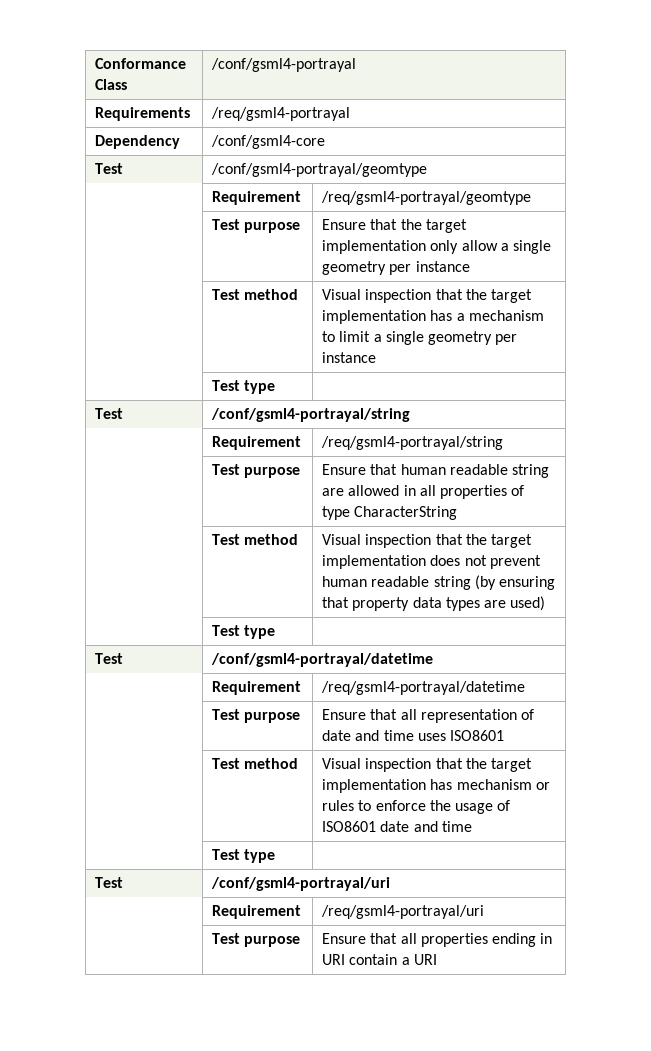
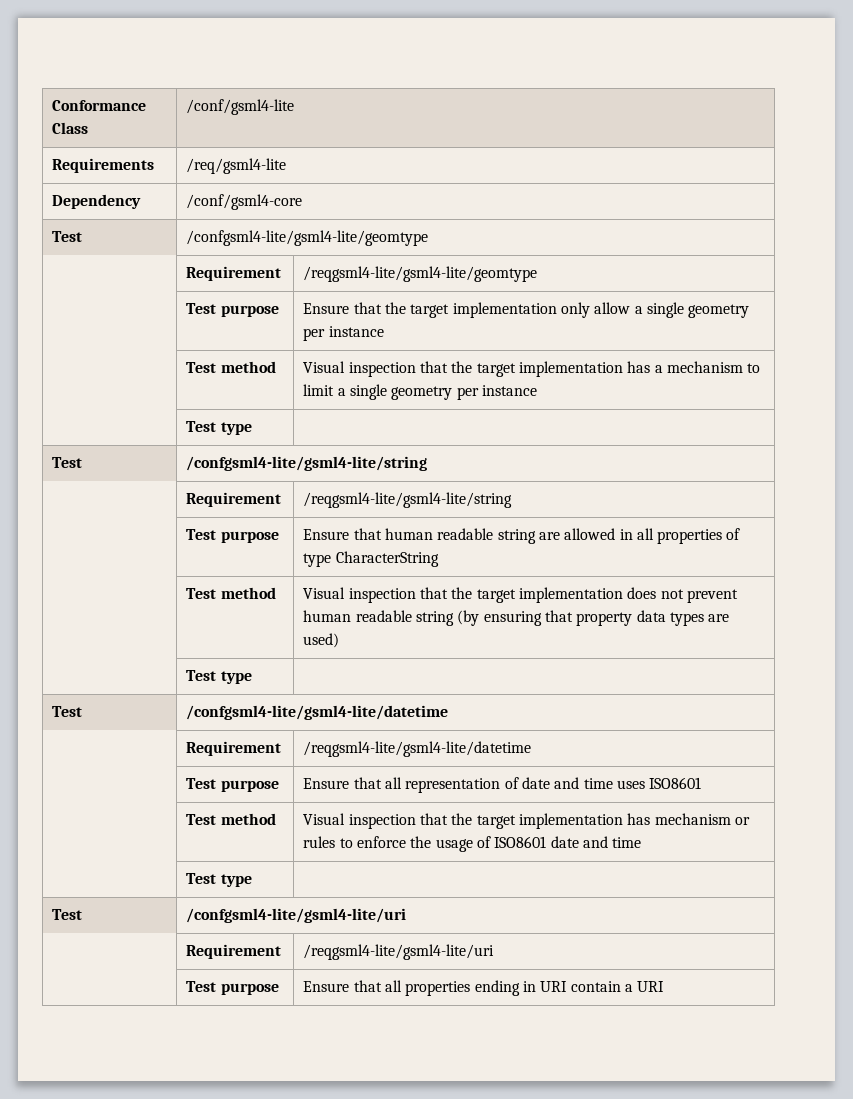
[211,58,357,72] /conf/gsml4-portrayal -> [186,99,295,115] /conf/gsml4-lite
[211,107,351,121] /req/gsml4-portrayal -> [186,158,287,174] /req/gsml4-lite
[211,163,428,177] [212,191,302,205] [321,191,532,205] /conf/gsml4-portrayal/geomtype // | Requirement | /req/gsml4-portrayal/geomtype -> [186,230,429,246] [186,266,282,281] [303,266,538,282] /confgsml4-lite/gsml4-lite/geomtype // | Requirement | /reqgsml4-lite/gsml4-lite/geomtype
[211,408,411,422] [212,436,302,450] [321,436,504,450] /conf/gsml4-portrayal/string // | Requirement | /req/gsml4-portrayal/string -> [186,456,428,471] [186,492,282,507] [303,492,513,508] /confgsml4-lite/gsml4-lite/string // | Requirement | /reqgsml4-lite/gsml4-lite/string
[211,653,434,667] [212,681,302,695] [321,681,526,695] /conf/gsml4-portrayal/datetime // | Requirement | /req/gsml4-portrayal/datetime -> [186,705,449,720] [186,741,282,756] [303,741,532,757] /confgsml4-lite/gsml4-lite/datetime // | Requirement | /reqgsml4-lite/gsml4-lite/datetime
[211,877,391,891] [212,905,302,919] [321,905,485,919] /conf/gsml4-portrayal/uri // | Requirement | /req/gsml4-portrayal/uri -> [186,908,407,923] [186,944,282,959] [303,944,495,960] /confgsml4-lite/gsml4-lite/uri // | Requirement | /reqgsml4-lite/gsml4-lite/uri

